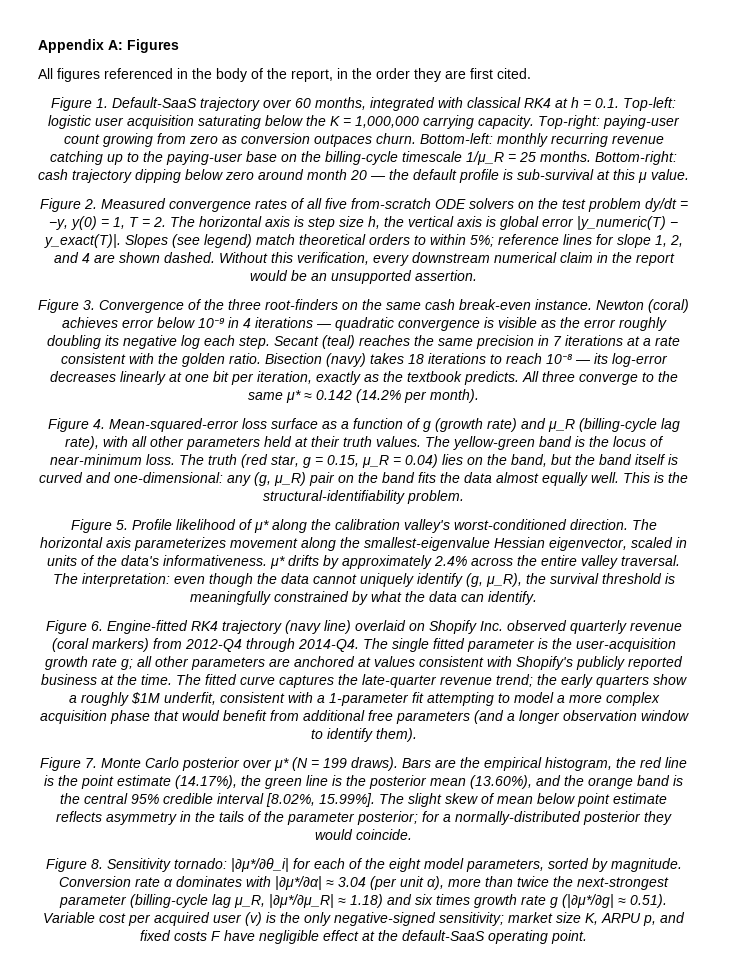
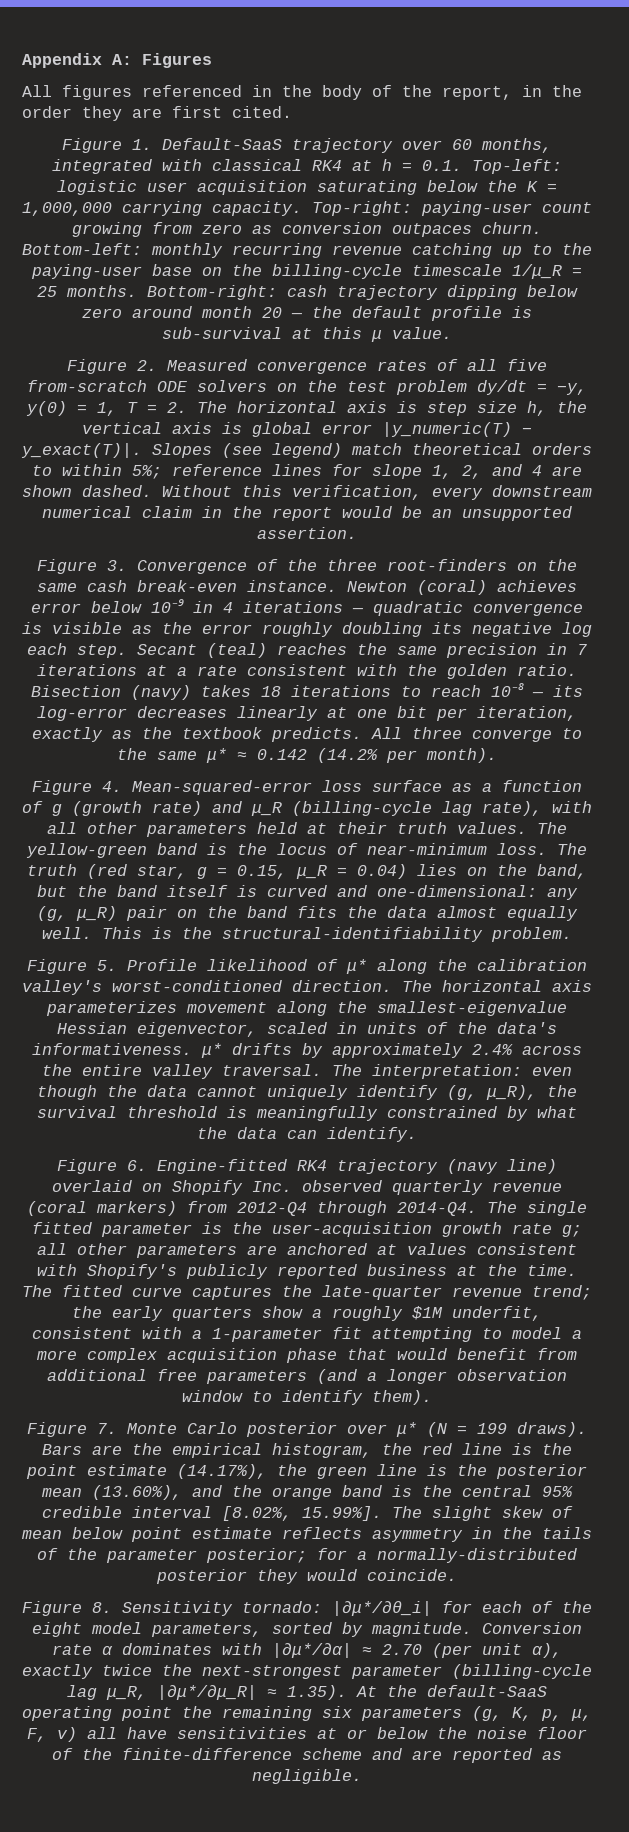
[338,877,366,887] 3.04 -> [382,1644,422,1655] 2.70
[448,876,513,887] more than -> [22,1664,93,1679] exactly
[350,894,667,908] [43,912,685,926] [140,930,587,944] 1.18) and six times growth rate g (|∂μ*/∂g| ≈ 0.51). Variable cost per acquired user (v) is the only negative-signed sensitivity; market size K, ARPU p, and fixed costs F have negligible effect at the default-SaaS operating point. -> [287,1685,547,1700] [22,1706,592,1721] [27,1727,587,1742] [52,1748,562,1763] [252,1769,362,1784] 1.35). At the default-SaaS operating point the remaining six parameters (g, K, p, μ, F, v) all have sensitivities at or below the noise floor of the finite-difference scheme and are reported as negligible.

